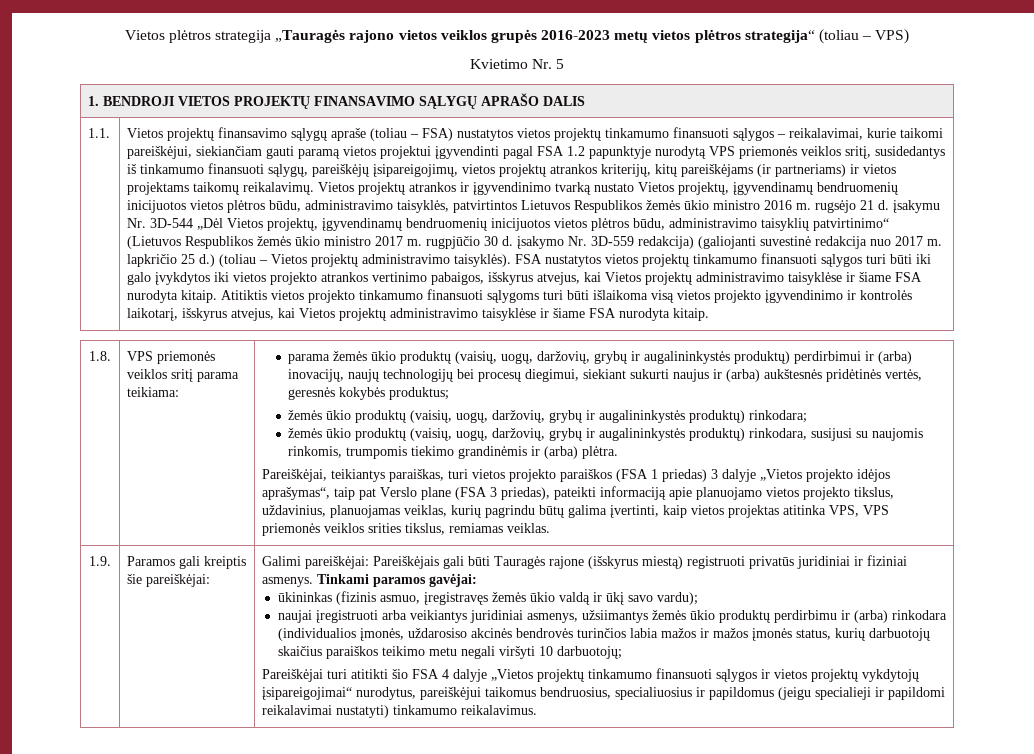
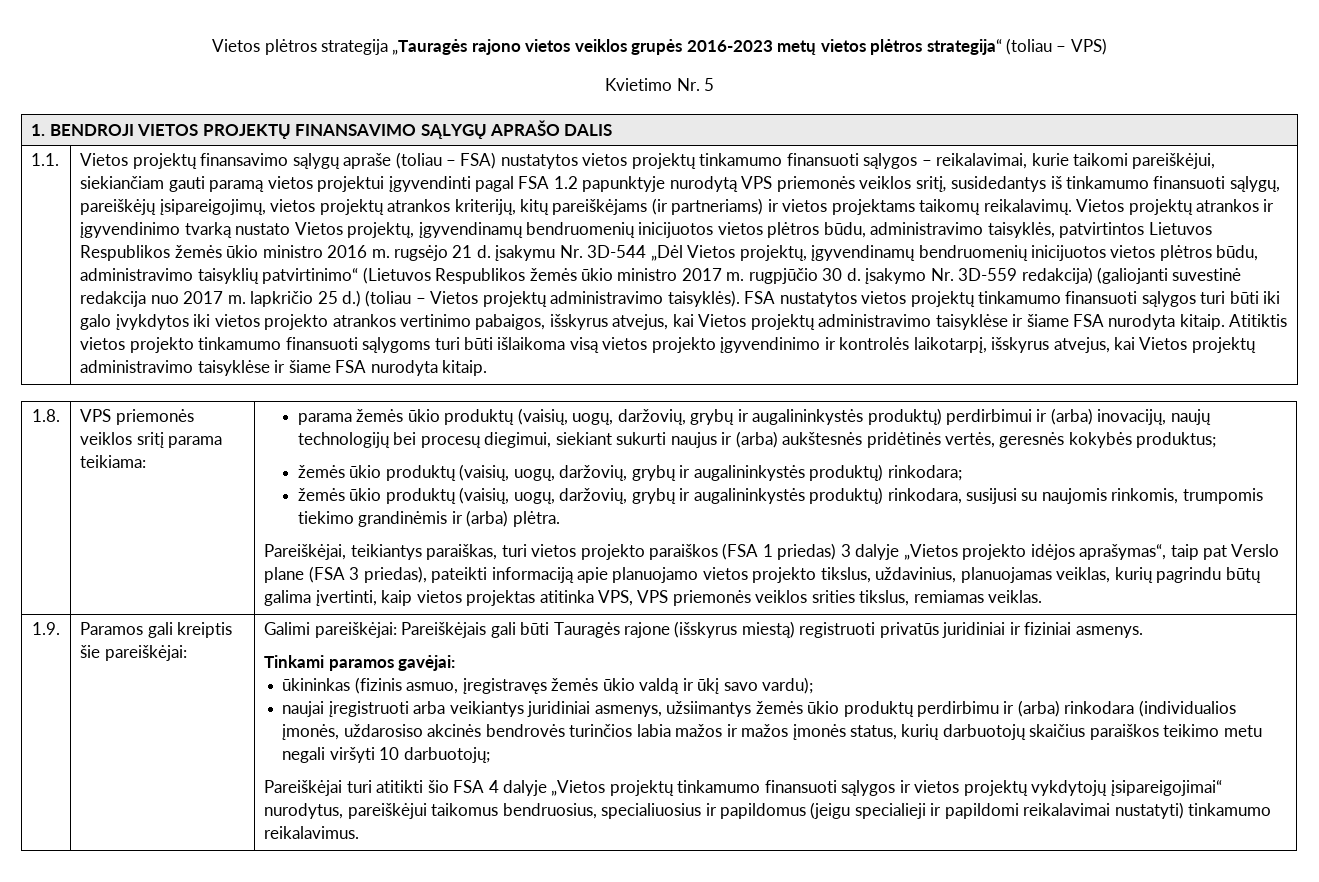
[127,308,179,321] laikotarį, -> [913,337,987,353] laikotarpį,
(314, 582) none -> (1143, 632) //

